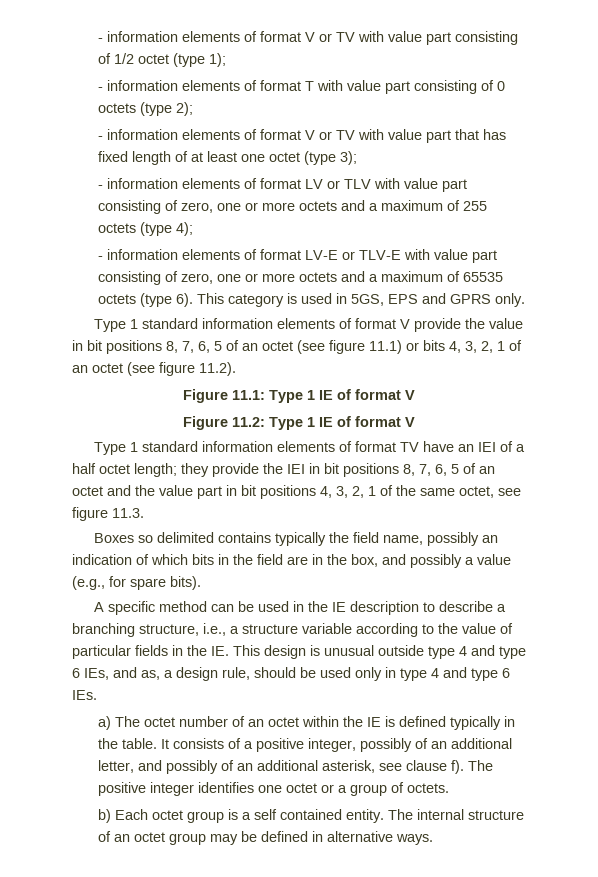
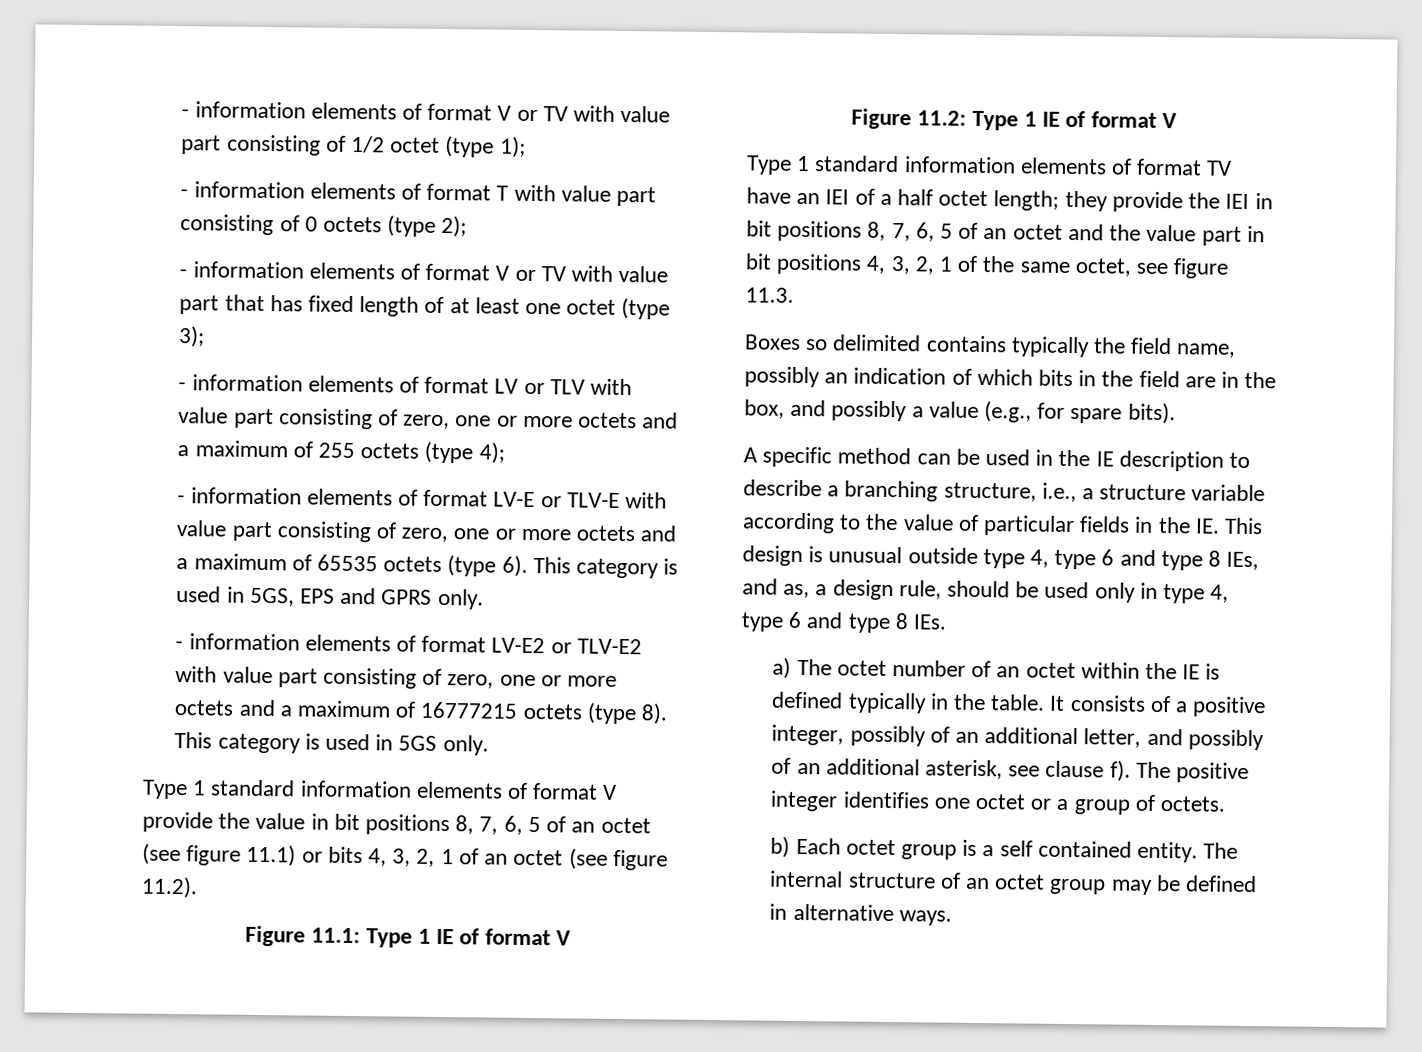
(526, 300) none -> [175,633,642,655] [175,666,617,689] [174,699,668,725] [174,732,489,756] // - information elements of format LV-E2 or TLV-E2 with value part consisting of zero, one or more octets and a maximum of 16777215 octets (type 8). This category is used in 5GS only.
[459,645,526,659] [72,668,80,678] 4 and type 6 -> [1030,549,1222,571] 4, type 6 and type 8
[431,667,510,681] 4 and type 6 -> [1210,584,1230,603] [741,611,909,634] 4, type 6 and type 8

